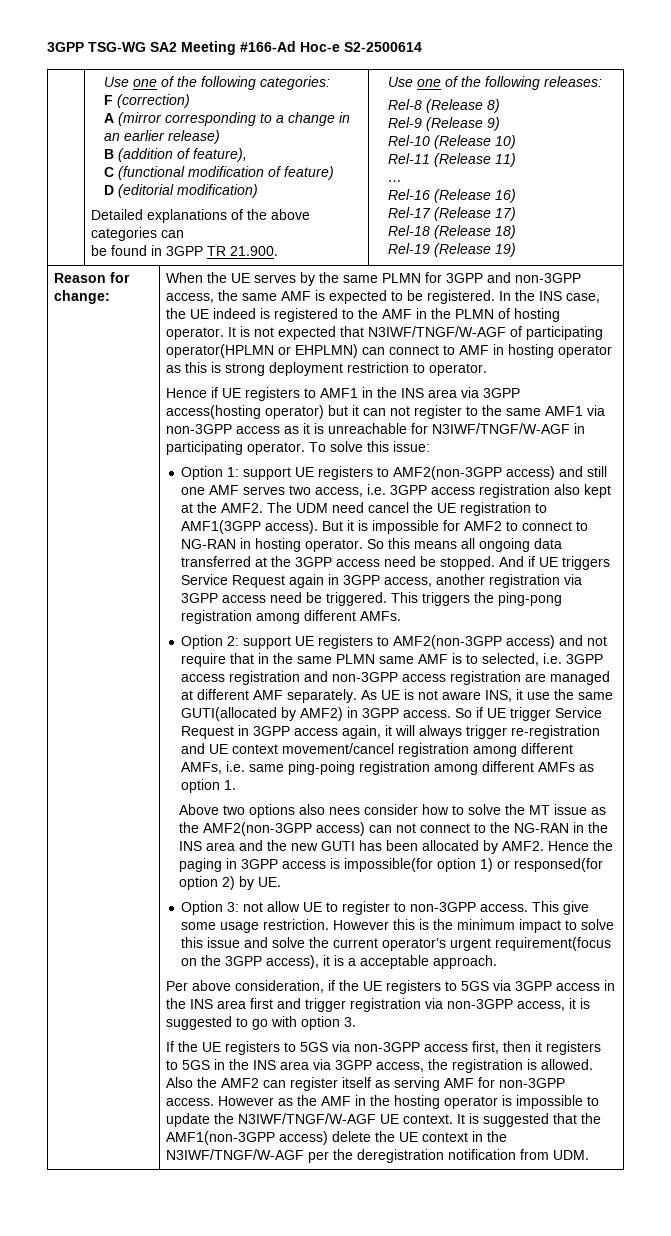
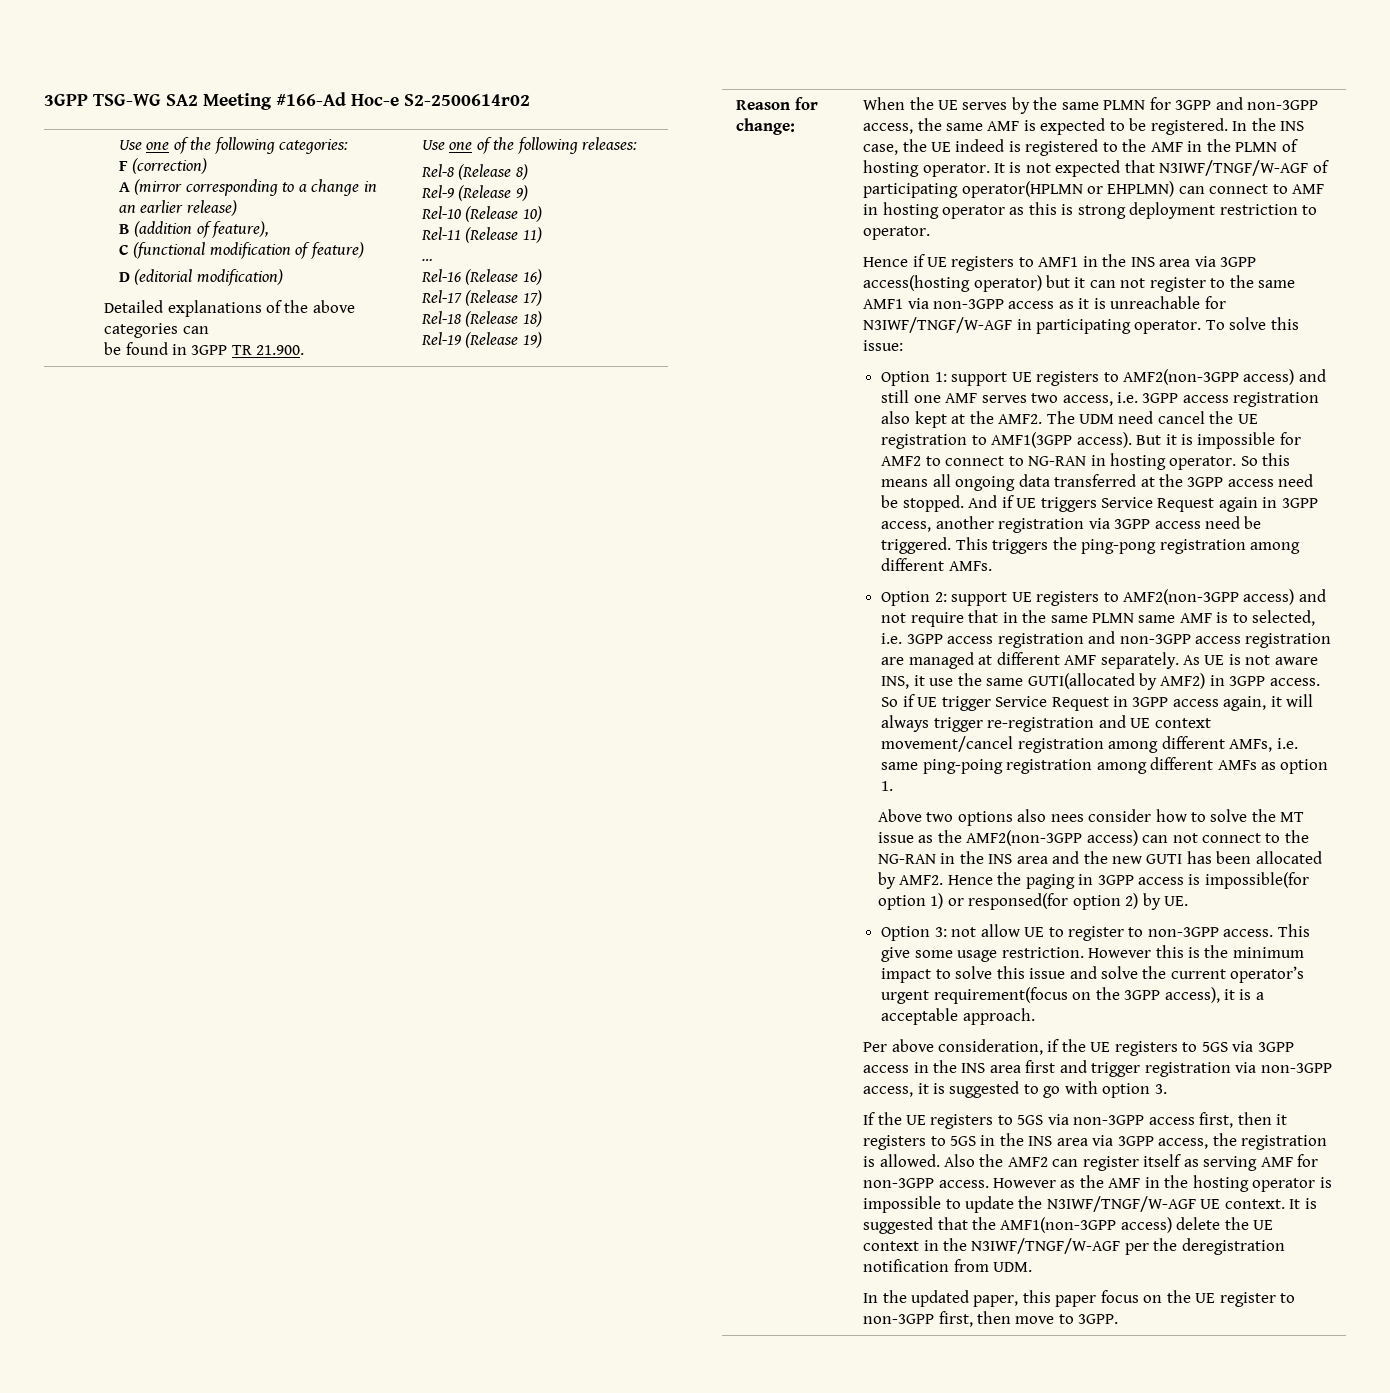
[344,42,422,52] S2-2500614 -> [403,94,530,106] S2-2500614r02
(590, 1155) none -> [863,1290,1296,1307] [863,1311,1119,1327] // In the updated paper, this paper focus on the UE register to non-3GPP first, then move to 3GPP.

